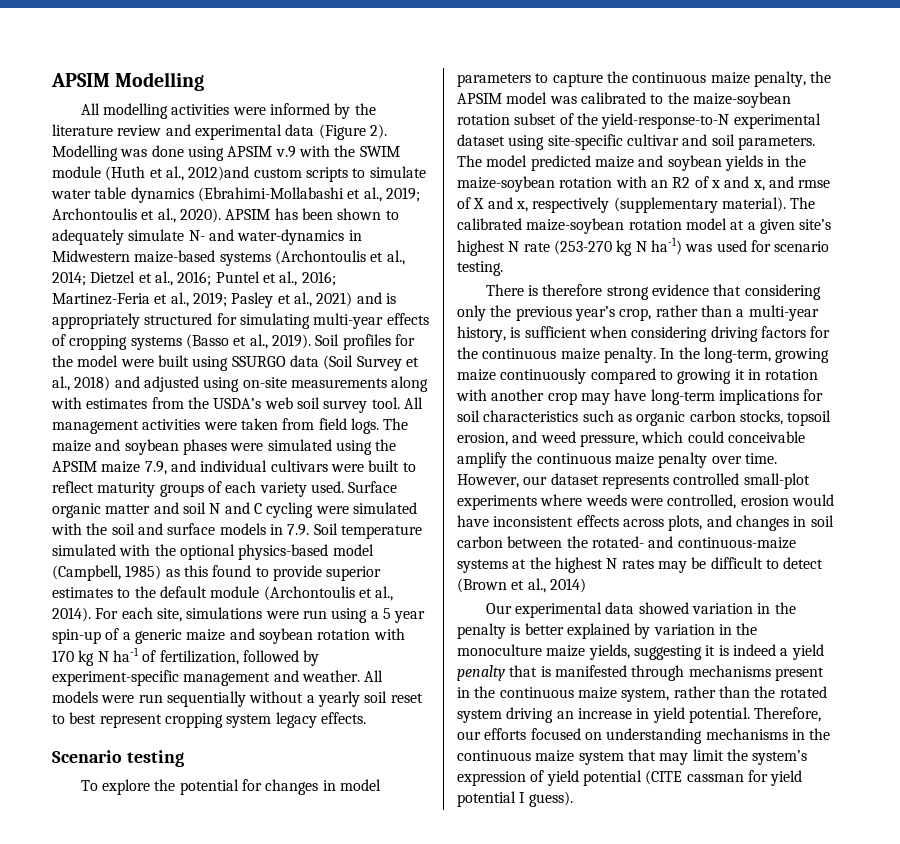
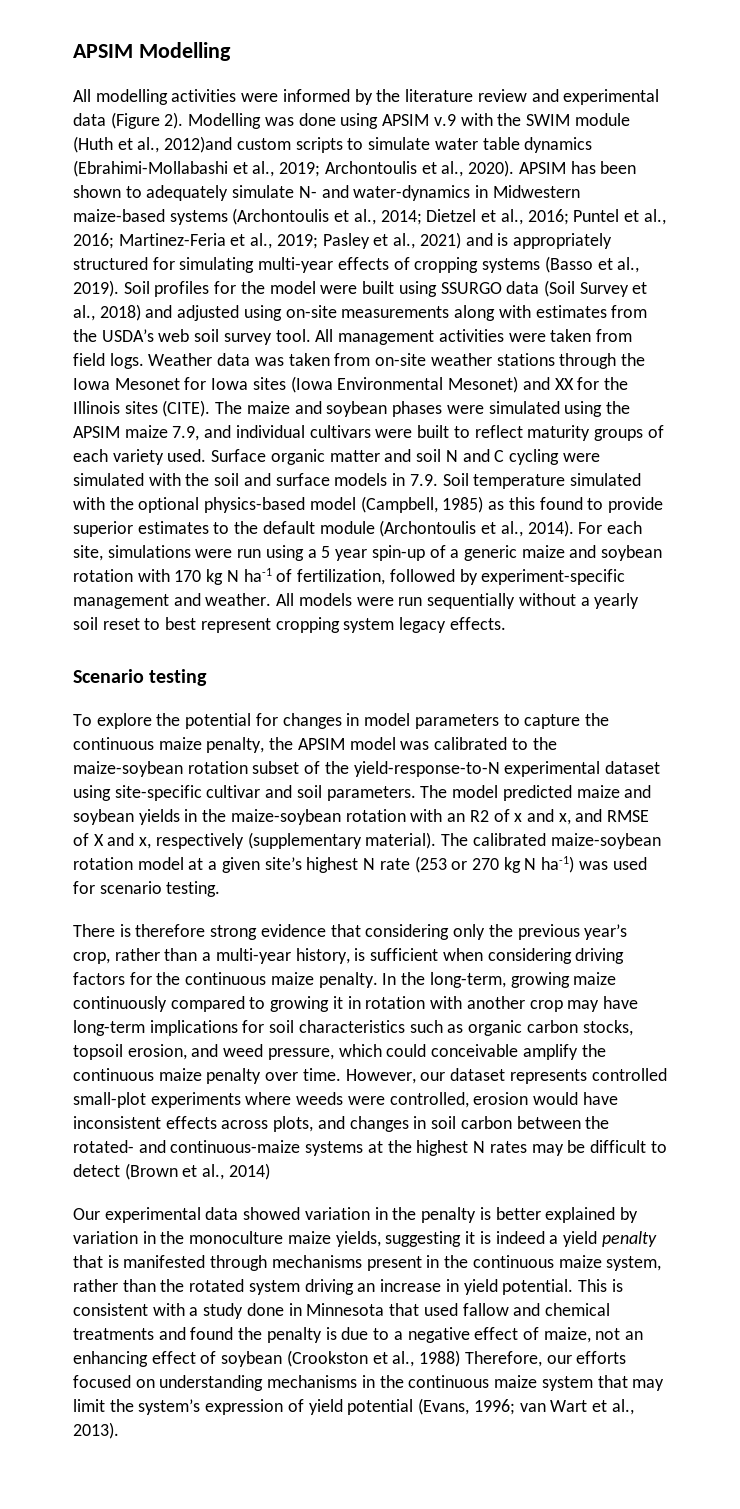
(379, 426) none -> [148,353,645,369] [73,376,628,393] [73,400,211,417] Weather data was taken from on-site weather stations through the Iowa Mesonet for Iowa sites (Iowa Environmental Mesonet) and XX for the Illinois sites (CITE).
[798,180,831,188] rmse -> [607,810,650,822] RMSE
[553,240,612,255] (253-270 -> [414,856,499,873] (253 or 270
(750, 715) none -> [577,1279,623,1292] [73,1303,610,1319] [73,1327,644,1343] [73,1350,461,1367] This is consistent with a study done in Minnesota that used fallow and chemical treatments and found the penalty is due to a negative effect of maize, not an enhancing effect of soybean (Crookston et al., 1988)
[645,770,803,786] [457,791,573,807] (CITE cassman for yield potential I guess). -> [418,1398,634,1415] [73,1422,119,1439] (Evans, 1996; van Wart et al., 2013).

